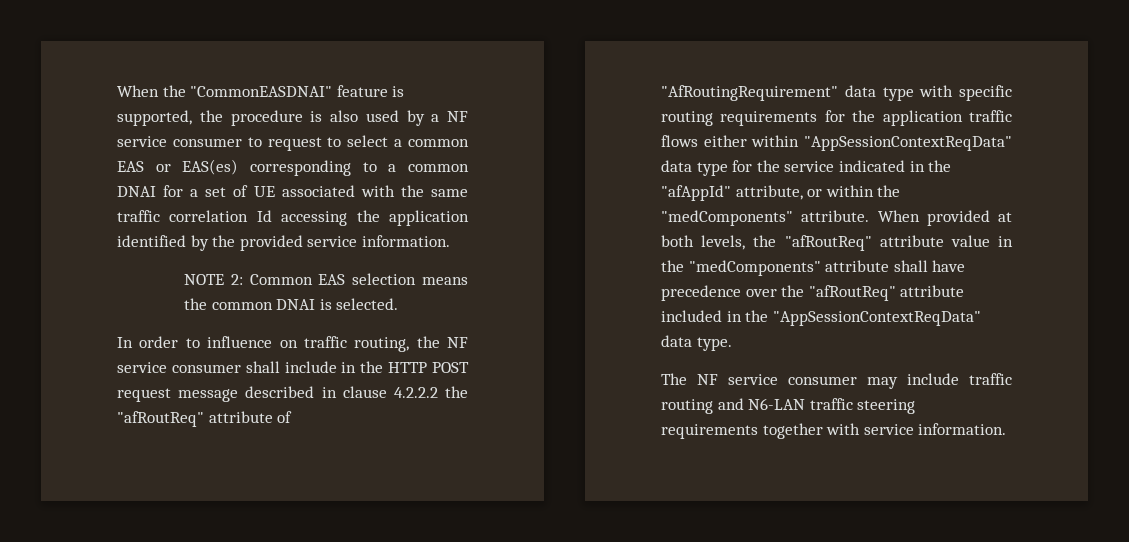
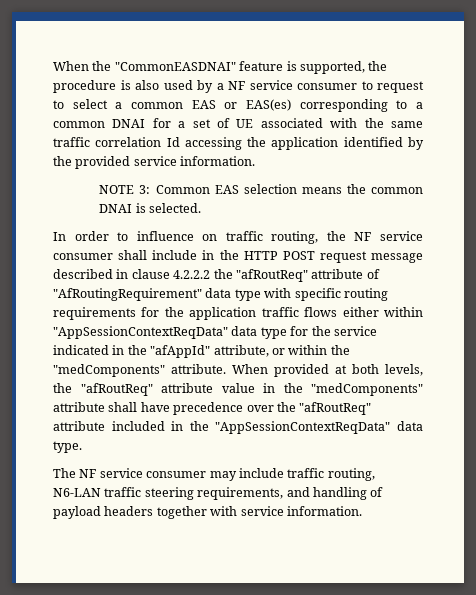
[230,274,243,285] 2: -> [139,185,151,194] 3:
[661,398,744,414] routing and -> [327,468,375,481] routing,
[661,424,758,439] requirements -> [197,487,384,500] [53,506,154,519] requirements, and handling of payload headers

